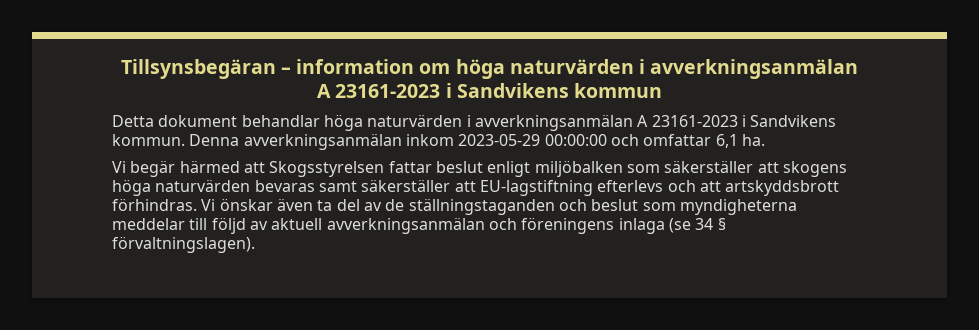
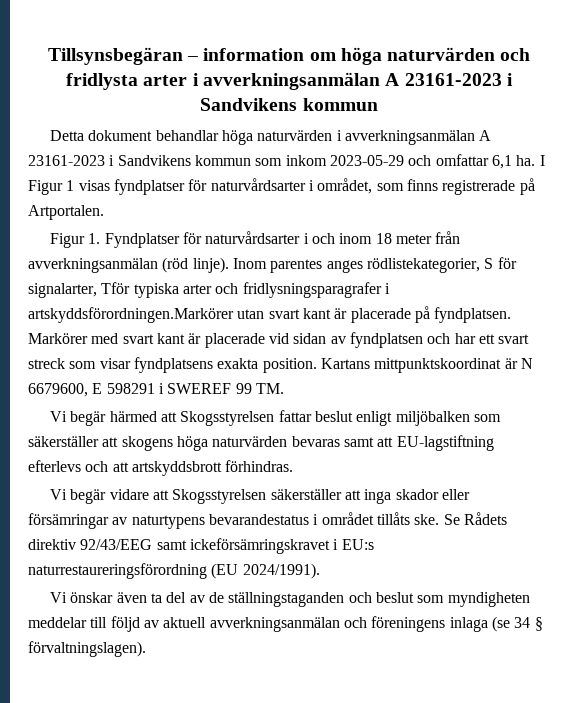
(634, 66) none -> [500,48,531,61] [66,73,188,90] och fridlysta arter
[112,133,402,150] kommun. Denna avverkningsanmälan -> [194,155,283,166] kommun som
[544,134,607,146] 00:00:00 -> (404, 160) none
(765, 140) none -> [539,155,545,166] [28,178,535,195] [28,205,104,220] [50,231,461,248] [28,257,517,273] [28,282,390,298] [28,306,512,323] [28,332,530,348] [28,357,533,373] [28,383,284,397] I Figur 1 visas fyndplatser för naturvårdsarter i området, som finns registrerade på Artportalen. // Figur 1. Fyndplatser för naturvårdsarter i och inom 18 meter från avverkningsanmälan (röd linje). Inom parentes anges rödlistekategorier, S för signalarter, Tför typiska arter och fridlysningsparagrafer i artskyddsförordningen.Markörer utan svart kant är placerade på fyndplatsen. Markörer med svart kant är placerade vid sidan av fyndplatsen och har ett svart streck som visar fyndplatsens exakta position. Kartans mittpunktskoordinat är N 6679600, E 598291 i SWEREF 99 TM.
[361,179,451,192] säkerställer -> (374, 442) none
(197, 204) none -> [50,489,470,504] [28,512,507,529] [28,538,374,554] [28,563,320,579] // Vi begär vidare att Skogsstyrelsen säkerställer att inga skador eller försämringar av naturtypens bevarandestatus i området tillåts ske. Se Rådets direktiv 92/43/EEG samt ickeförsämringskravet i EU:s naturrestaureringsförordning (EU 2024/1991). //
[679,199,797,215] myndigheterna -> [447,592,530,607] myndigheten

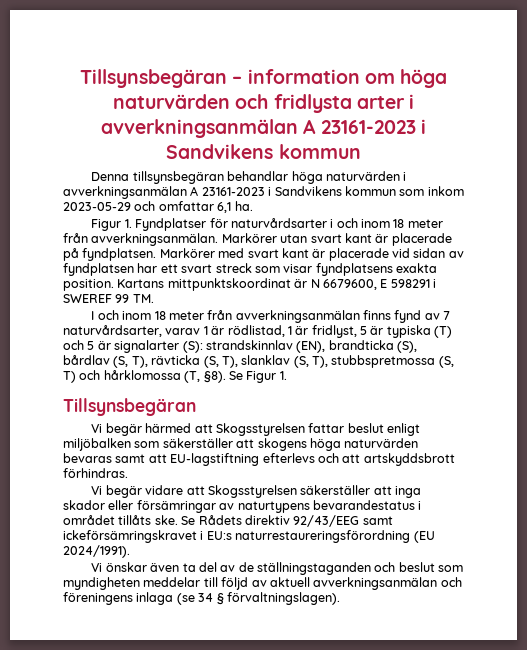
[50,130,153,141] Detta dokument -> [91,171,224,184] Denna tillsynsbegäran
[539,155,545,166] [28,178,535,195] [28,205,104,220] I Figur 1 visas fyndplatser för naturvårdsarter i området, som finns registrerade på Artportalen. -> (253, 206) none
[28,257,517,273] [28,282,390,298] [28,307,234,323] avverkningsanmälan (röd linje). Inom parentes anges rödlistekategorier, S för signalarter, Tför typiska arter och fridlysningsparagrafer i artskyddsförordningen.Markörer -> [91,233,277,246] avverkningsanmälan. Markörer
[427,333,451,344] och -> (134, 269) none
(284, 388) none -> [91,310,451,323] [63,325,453,338] [63,340,417,353] [63,355,454,368] [63,370,287,383] [63,398,196,416] // I och inom 18 meter från avverkningsanmälan finns fynd av 7 naturvårdsarter, varav 1 är rödlistad, 1 är fridlyst, 5 är typiska (T) och 5 är signalarter (S): strandskinnlav (EN), brandticka (S), bårdlav (S, T), rävticka (S, T), slanklav (S, T), stubbspretmossa (S, T) och hårklomossa (T, §8). Se Figur 1. // Tillsynsbegäran

